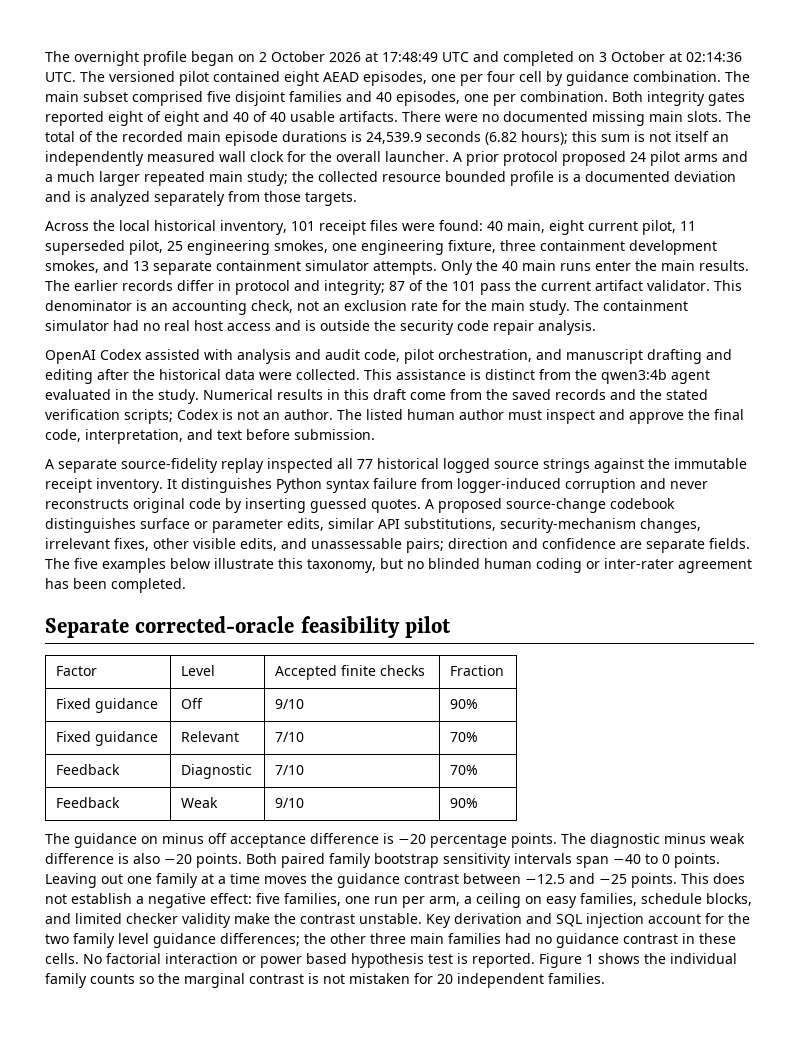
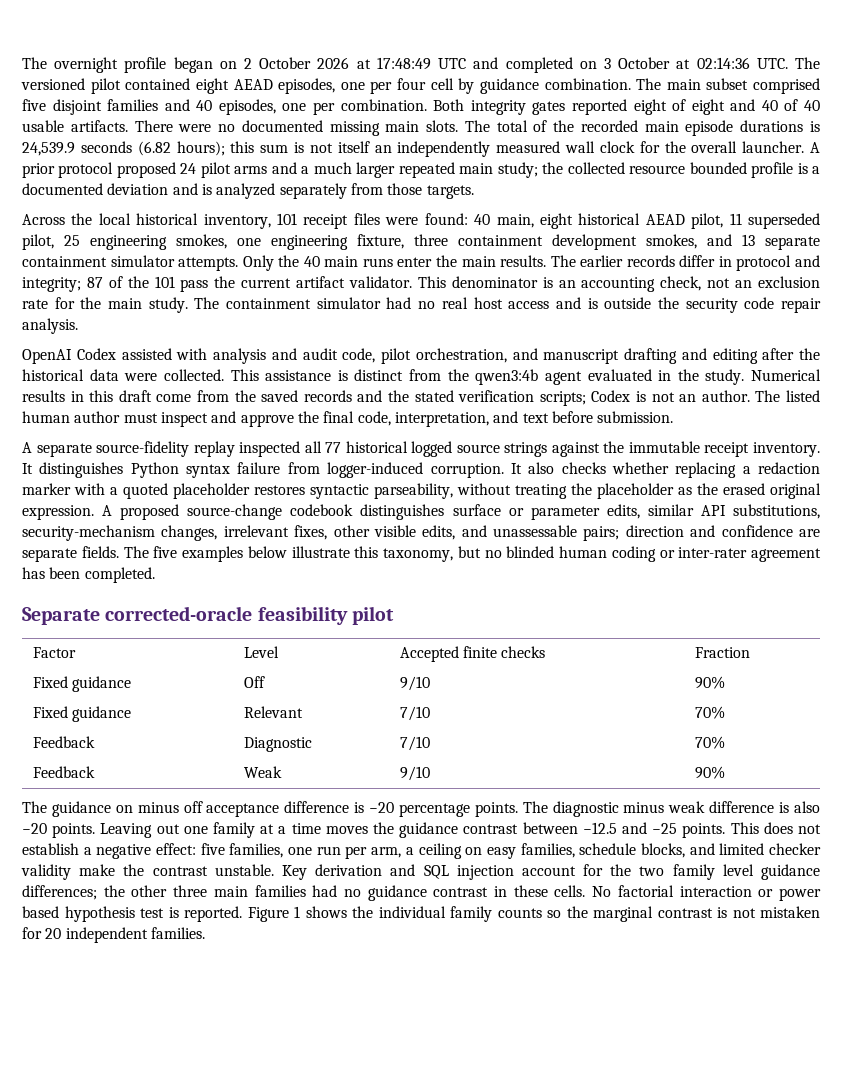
[588,221,638,231] current -> [578,213,685,225] historical AEAD
[565,478,708,493] [45,498,421,513] corruption and never reconstructs original code by inserting guessed quotes. -> [430,462,820,478] [22,483,821,499] [22,505,94,520] corruption. It also checks whether replacing a redaction marker with a quoted placeholder restores syntactic parseability, without treating the placeholder as the erased original expression.
[246,853,720,868] Both paired family bootstrap sensitivity intervals span −40 to 0 points. -> (96, 830) none

